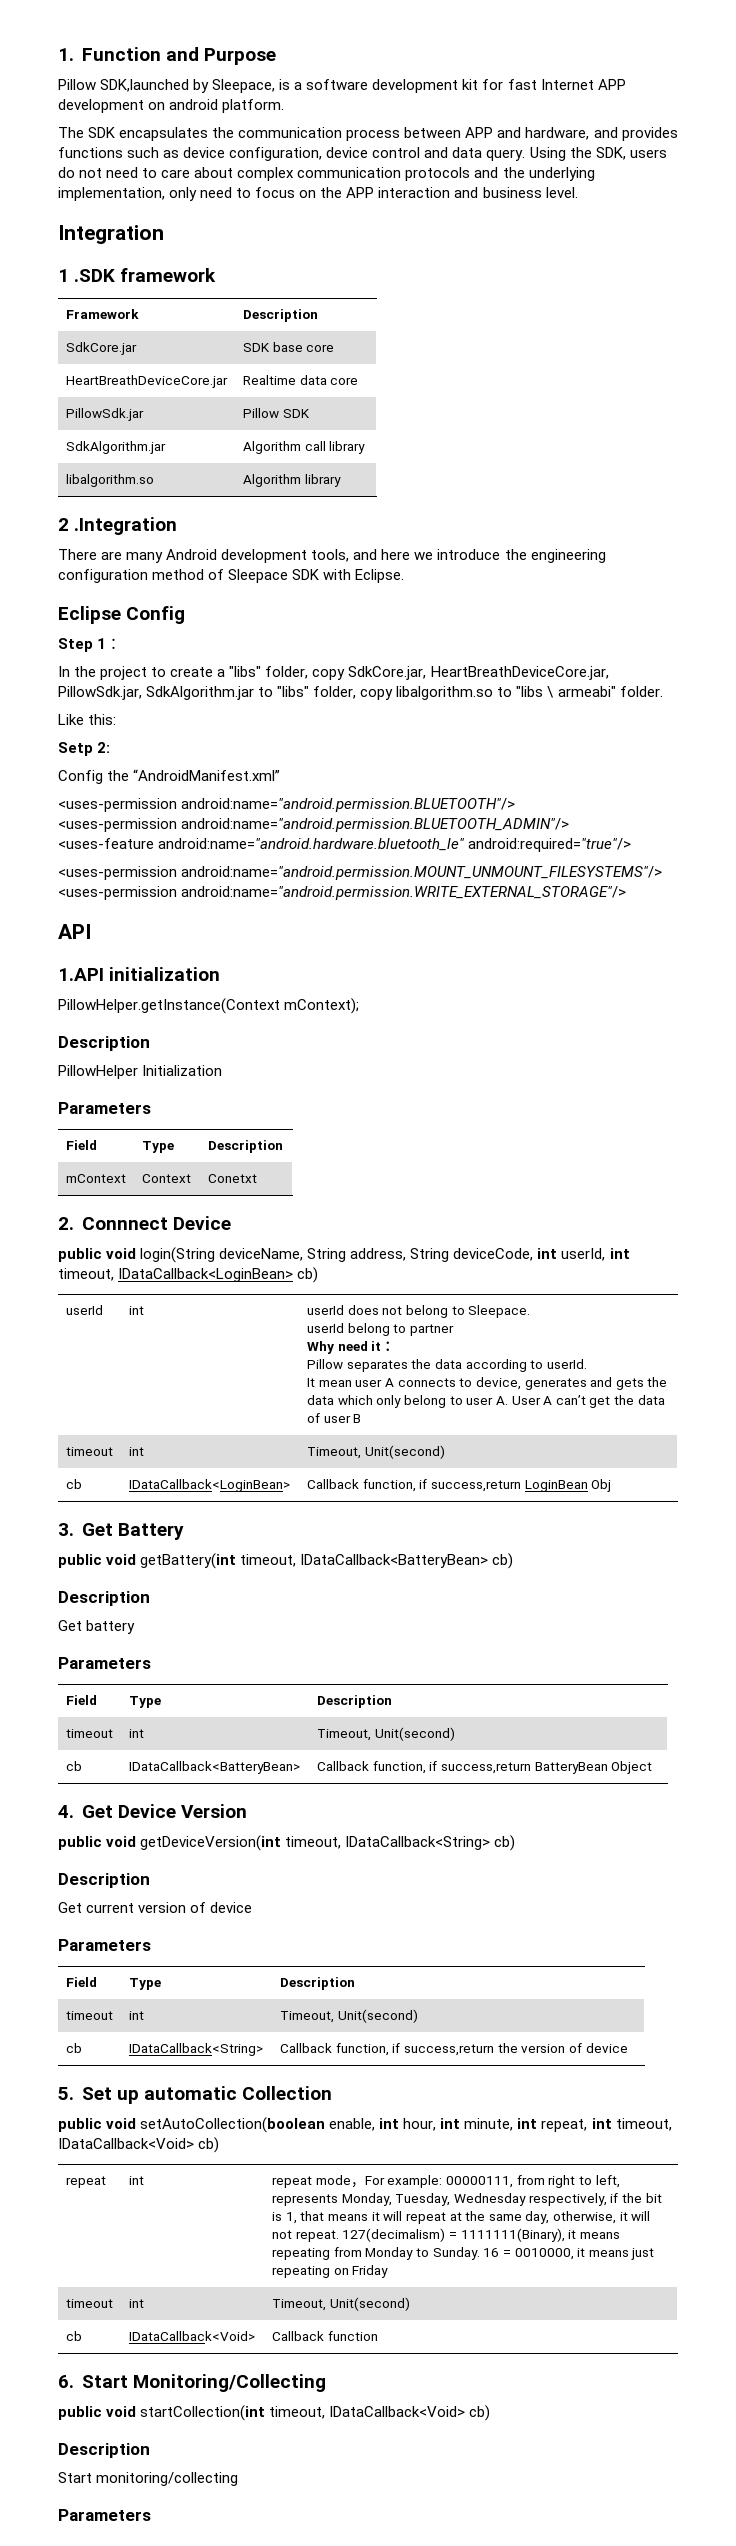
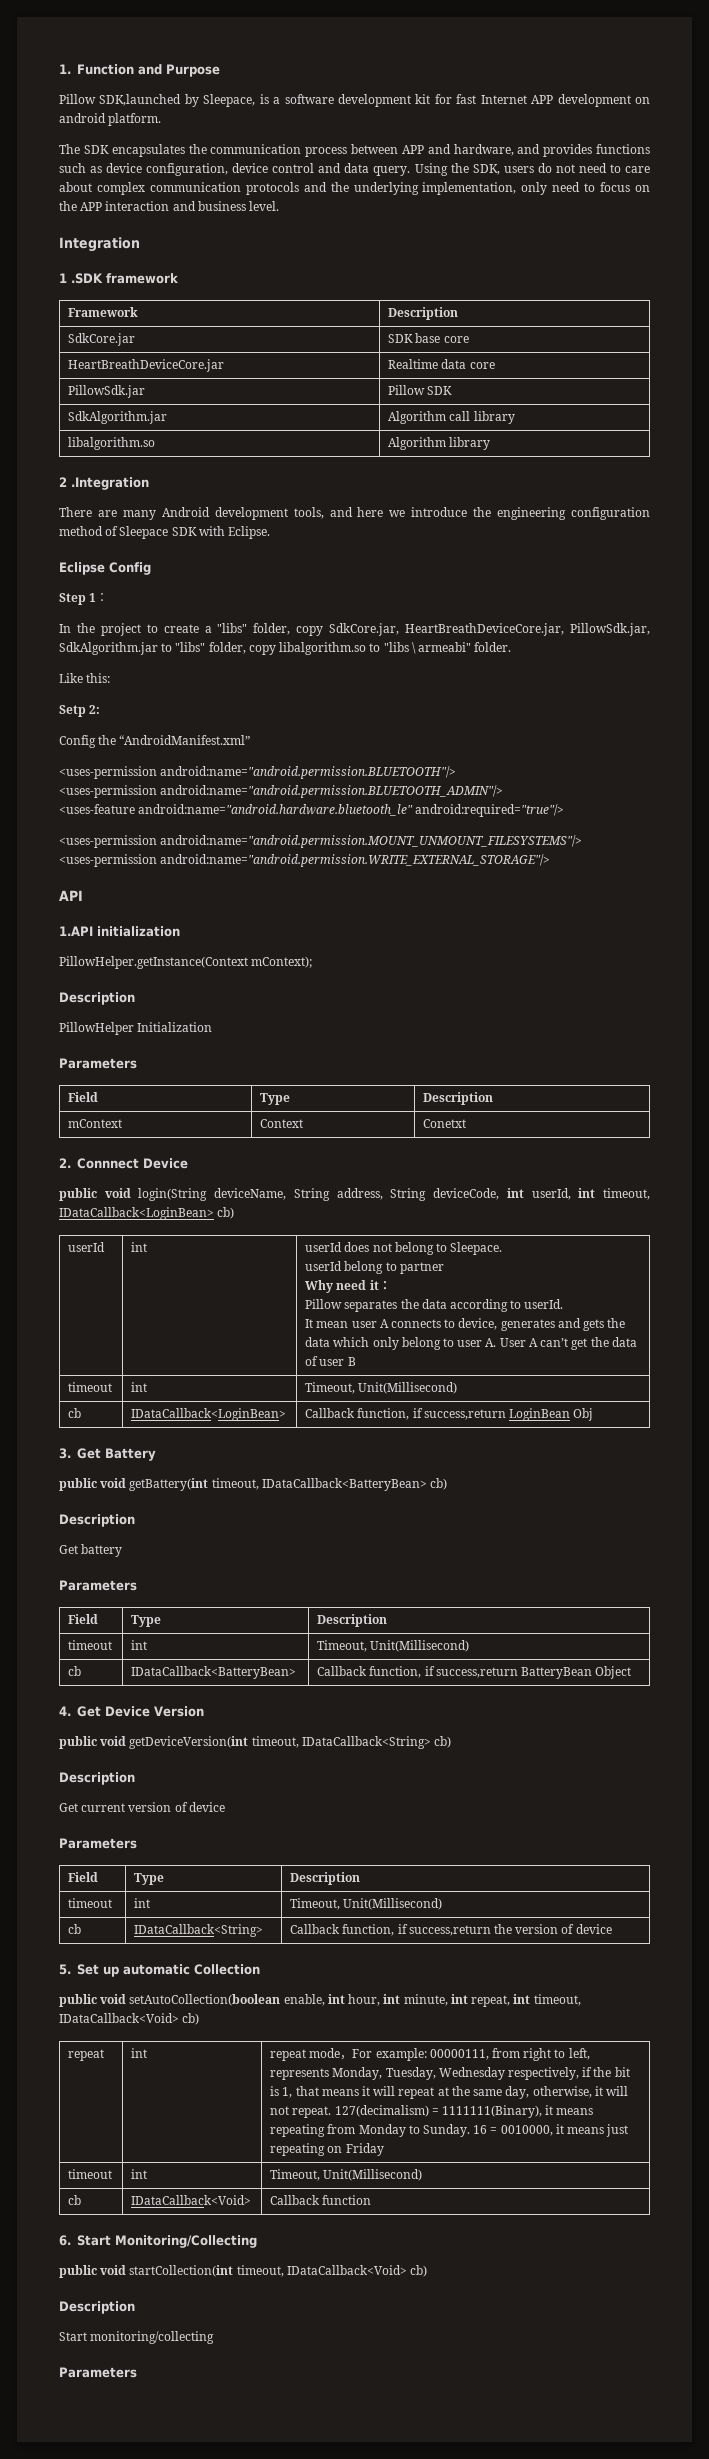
[364,1445,445,1459] Unit(second) -> [358,1382,458,1394] Unit(Millisecond)
[374,1727,455,1741] Unit(second) -> [370,1640,470,1652] Unit(Millisecond)
[337,2009,418,2023] Unit(second) -> [343,1898,443,1910] Unit(Millisecond)
[329,2297,410,2311] Unit(second) -> [323,2169,423,2181] Unit(Millisecond)

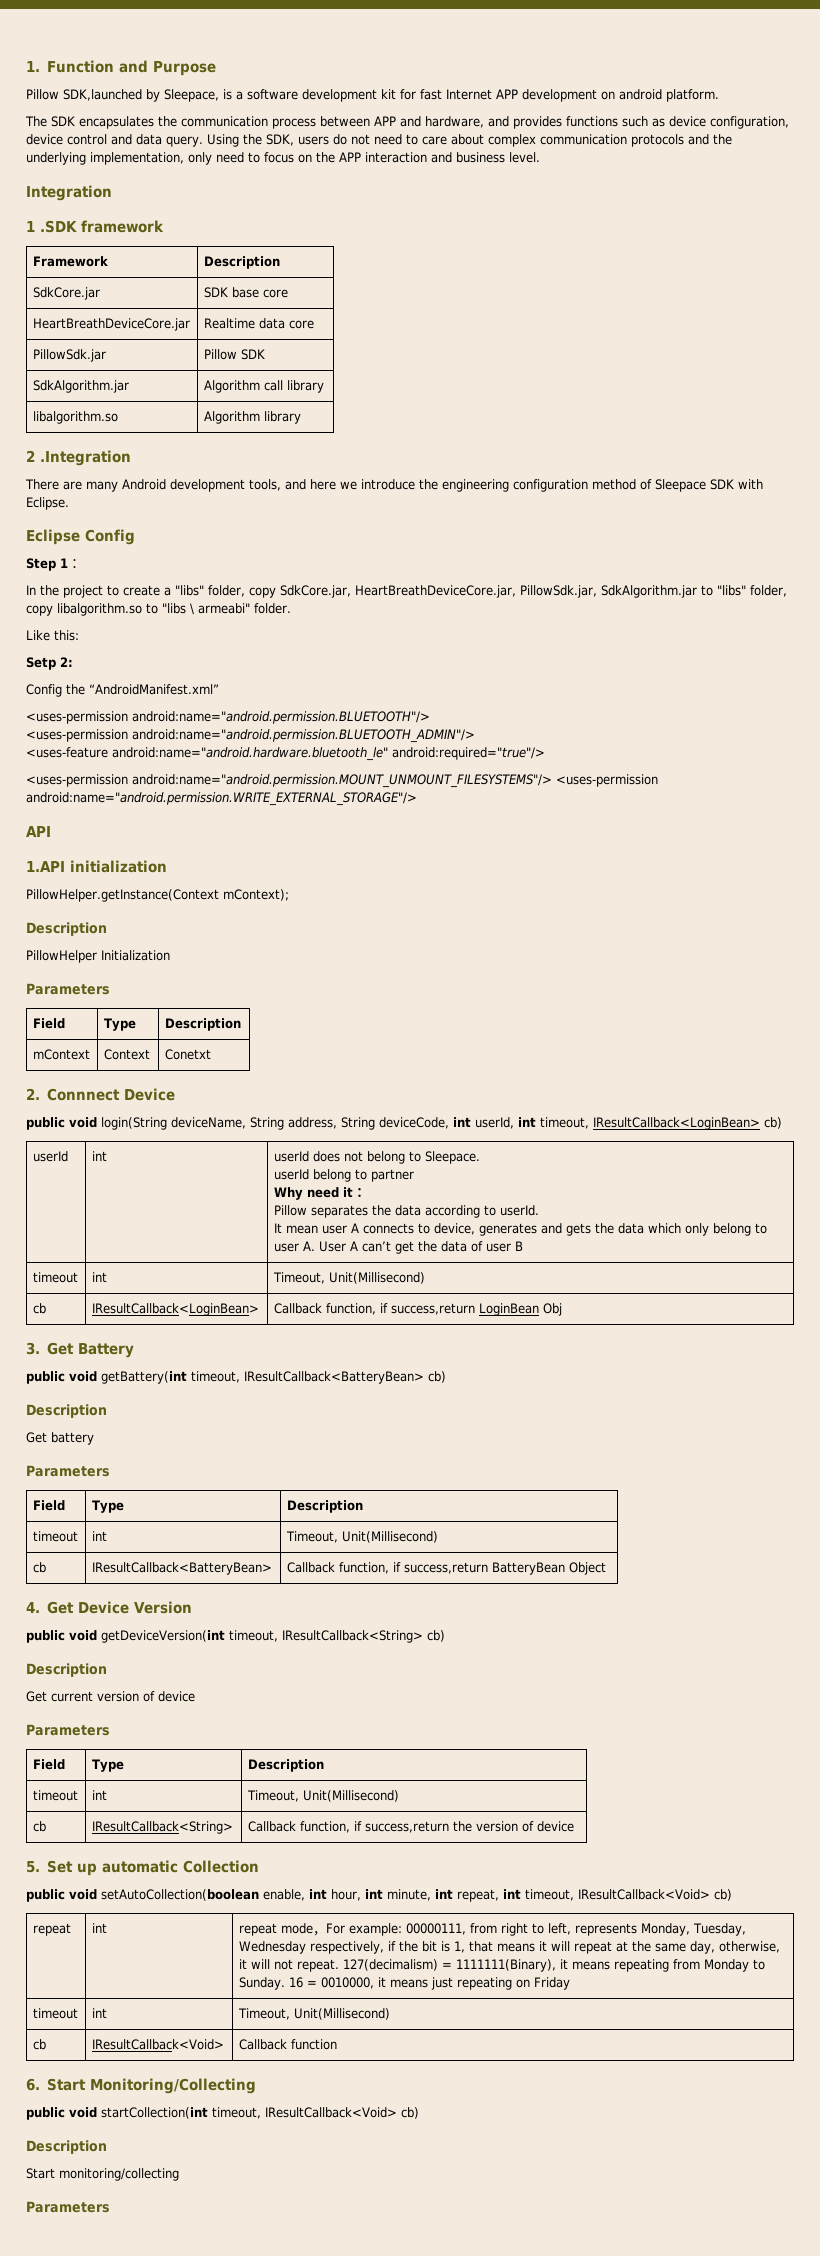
[59,1207,214,1220] IDataCallback<LoginBean> -> [593,1117,760,1130] IResultCallback<LoginBean>
[131,1408,287,1421] IDataCallback<LoginBean> -> [91,1303,259,1316] IResultCallback<LoginBean>
[261,1478,427,1491] IDataCallback<BatteryBean> -> [244,1371,424,1384] IResultCallback<BatteryBean>
[131,1666,297,1679] IDataCallback<BatteryBean> -> [91,1562,272,1575] IResultCallback<BatteryBean>
[301,1736,431,1749] IDataCallback<String> -> [281,1630,423,1643] IResultCallback<String>
[134,1924,264,1937] IDataCallback<String> -> [91,1821,233,1834] IResultCallback<String>
[59,2013,179,2023] IDataCallback<Void> -> [578,1889,710,1900] IResultCallback<Void>
[131,2195,252,2205] IDataCallback<Void> -> [91,2039,224,2050] IResultCallback<Void>
[286,2265,407,2275] IDataCallback<Void> -> [265,2107,397,2118] IResultCallback<Void>

